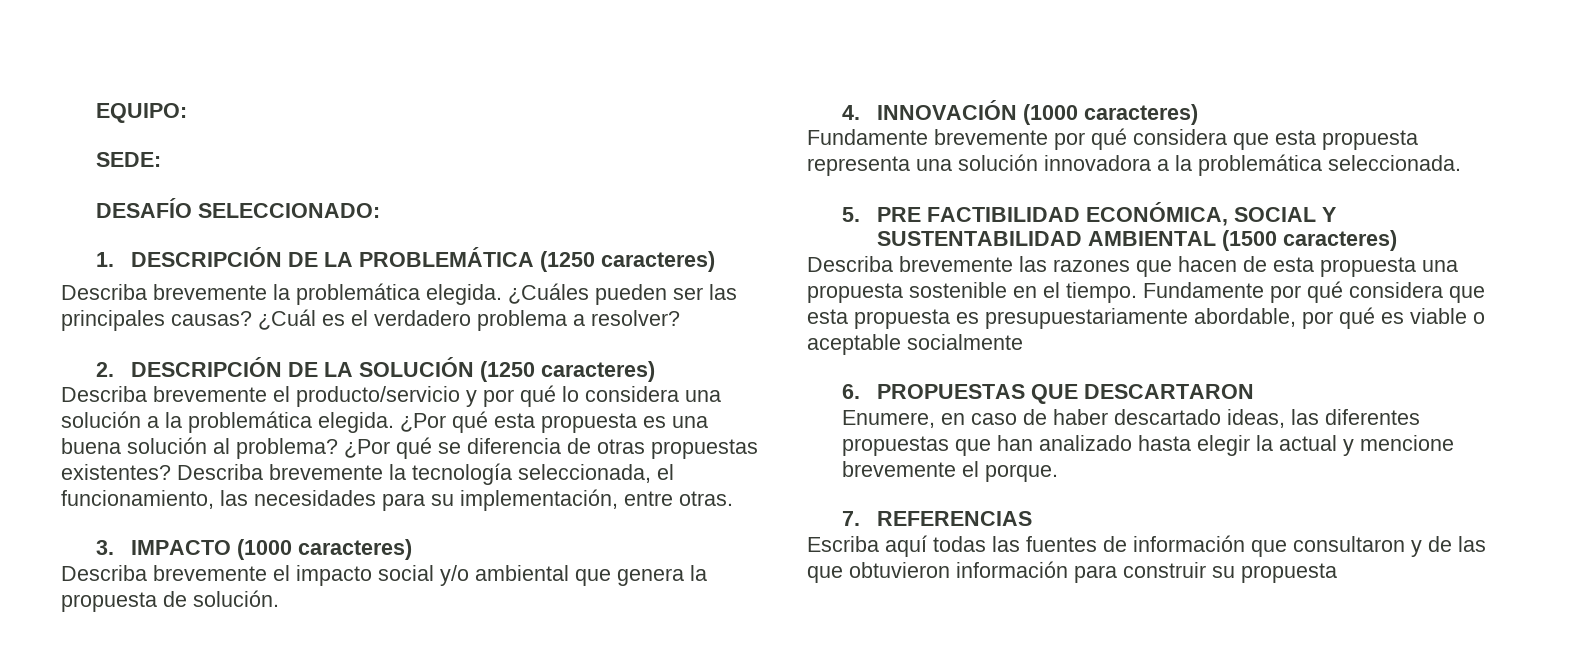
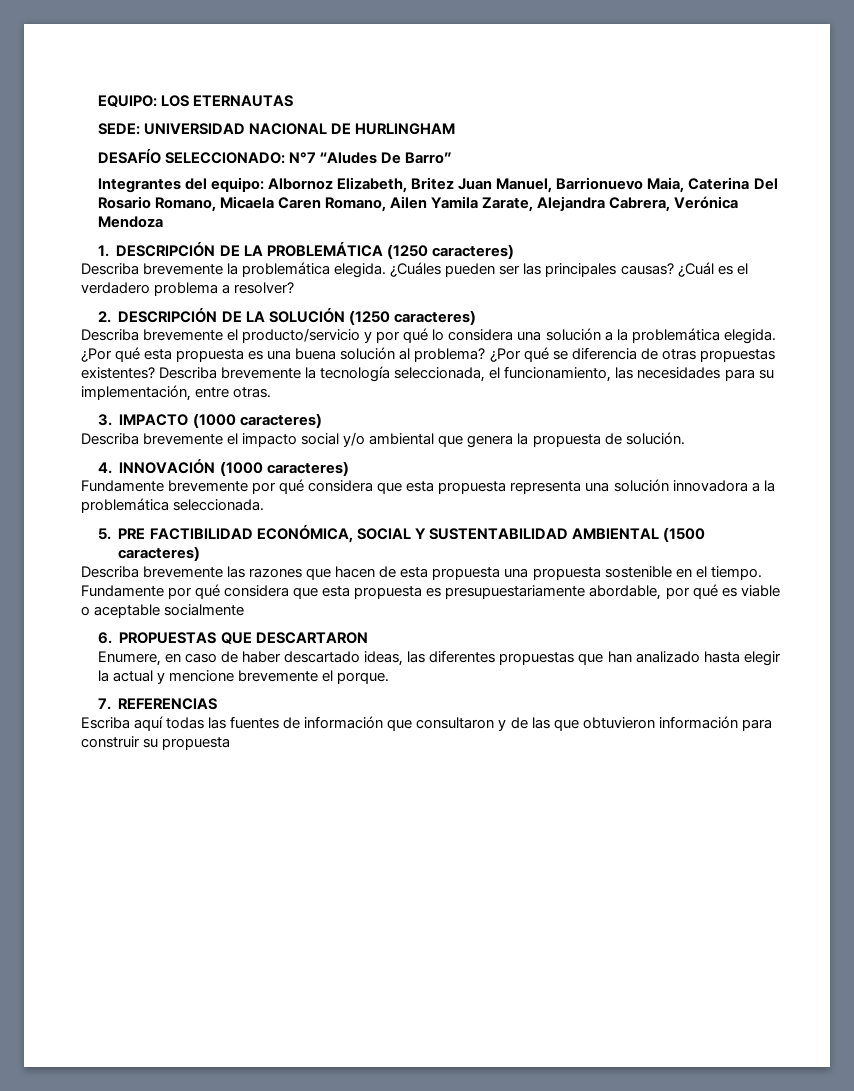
(188, 113) none -> [161,95,294,107] LOS ETERNAUTAS
[96,198,381,218] // DESAFÍO SELECCIONADO: -> [144,123,456,135] [97,149,452,164] [97,177,778,193] [97,196,739,212] [97,216,163,228] UNIVERSIDAD NACIONAL DE HURLINGHAM // DESAFÍO SELECCIONADO: N°7 “Aludes De Barro” // Integrantes del equipo: Albornoz Elizabeth, Britez Juan Manuel, Barrionuevo Maia, Caterina Del Rosario Romano, Micaela Caren Romano, Ailen Yamila Zarate, Alejandra Cabrera, Verónica Mendoza

